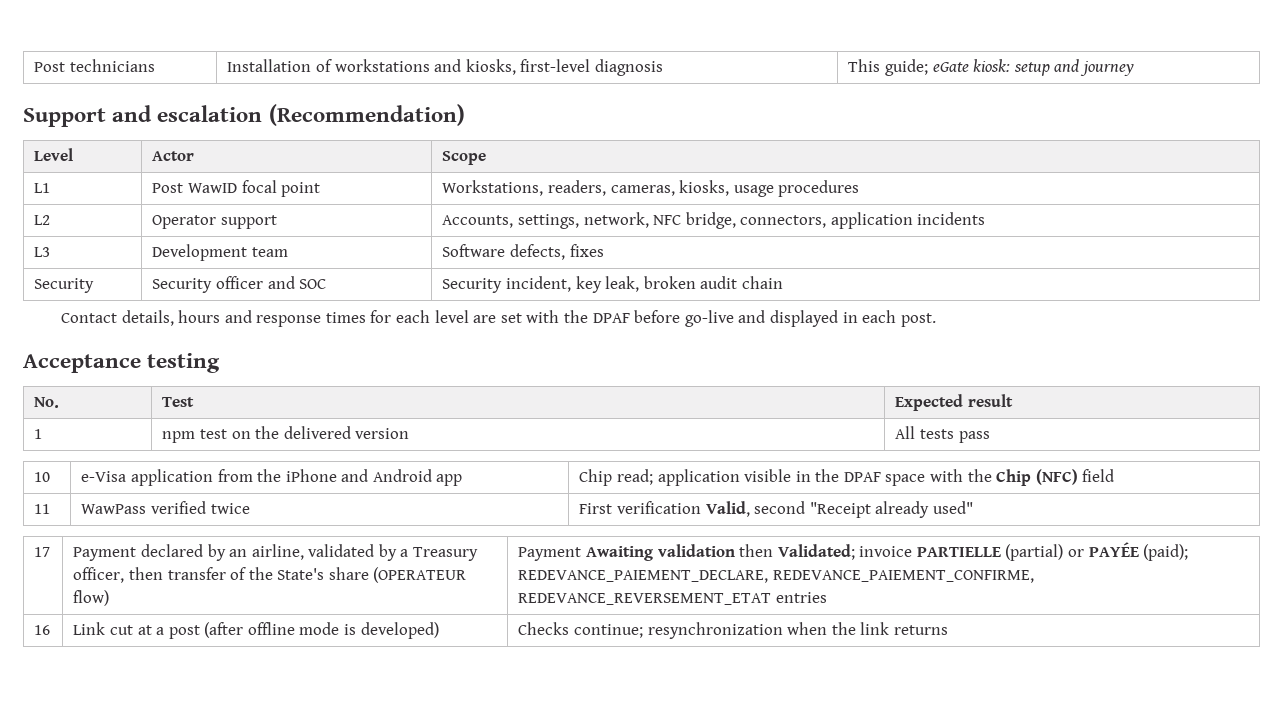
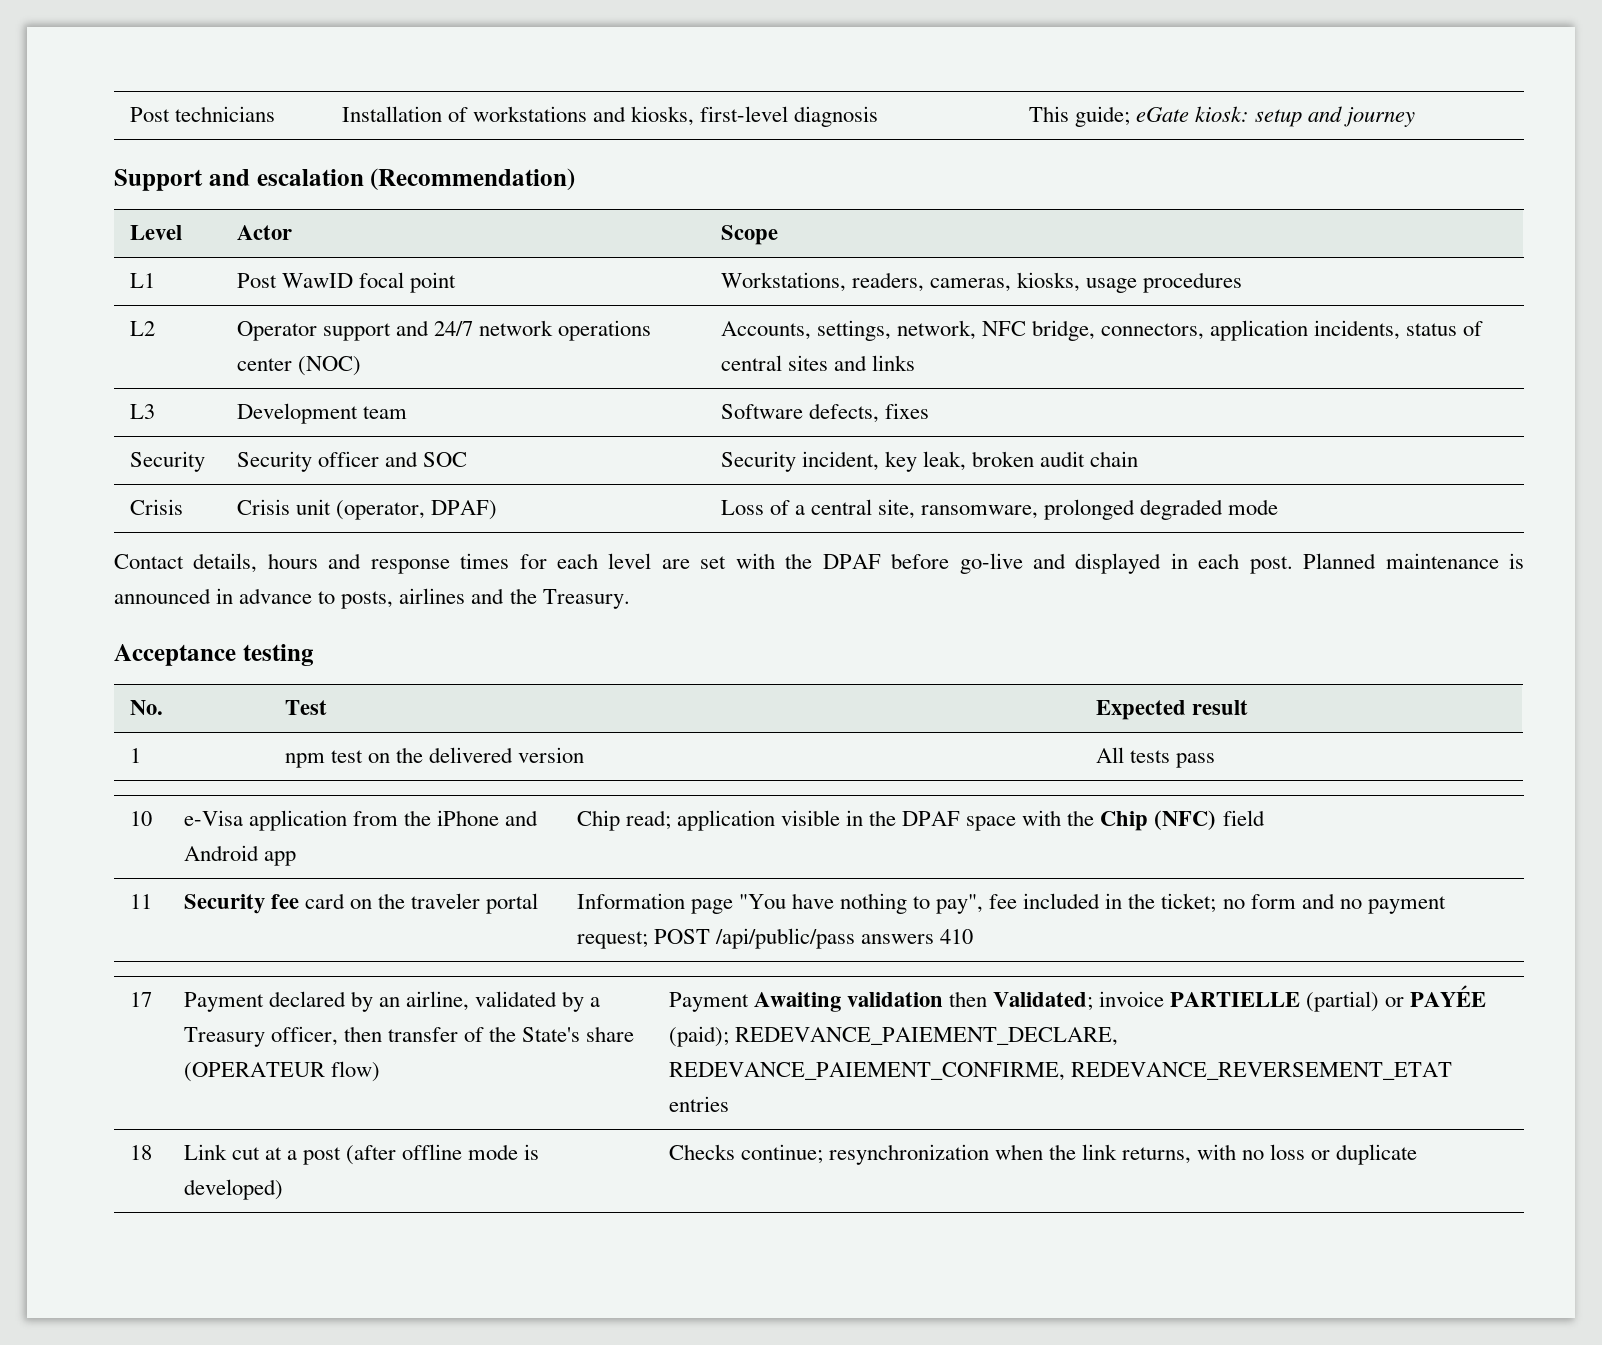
(277, 222) none -> [395,320,652,341] [236,356,361,376] and 24/7 network operations center (NOC)
[917,212,986,225] incidents -> [1314,320,1484,340] [720,355,915,371] incidents, status of central sites and links
(783, 282) none -> [129,499,183,515] [236,499,497,520] [720,499,1279,520] // Crisis | Crisis unit (operator, DPAF) | Loss of a central site, ransomware, prolonged degraded mode
(936, 320) none -> [1303,553,1524,569] [114,588,630,609] Planned maintenance is announced in advance to posts, airlines and the Treasury.
[81,501,250,514] [579,501,973,518] WawPass verified twice | First verification Valid, second "Receipt already used" -> [183,893,539,914] [576,893,1446,914] [576,928,973,949] Security fee card on the traveler portal | Information page "You have nothing to pay", fee included in the ticket; no form and no payment request; POST /api/public/pass answers 410
[34,625,51,635] 16 -> [129,1145,152,1160] 18
[893,625,948,635] returns -> [1122,1144,1418,1165] returns, with no loss or duplicate

